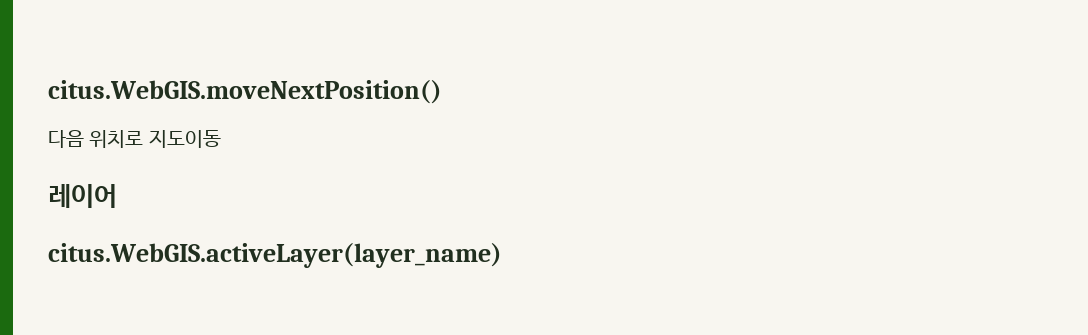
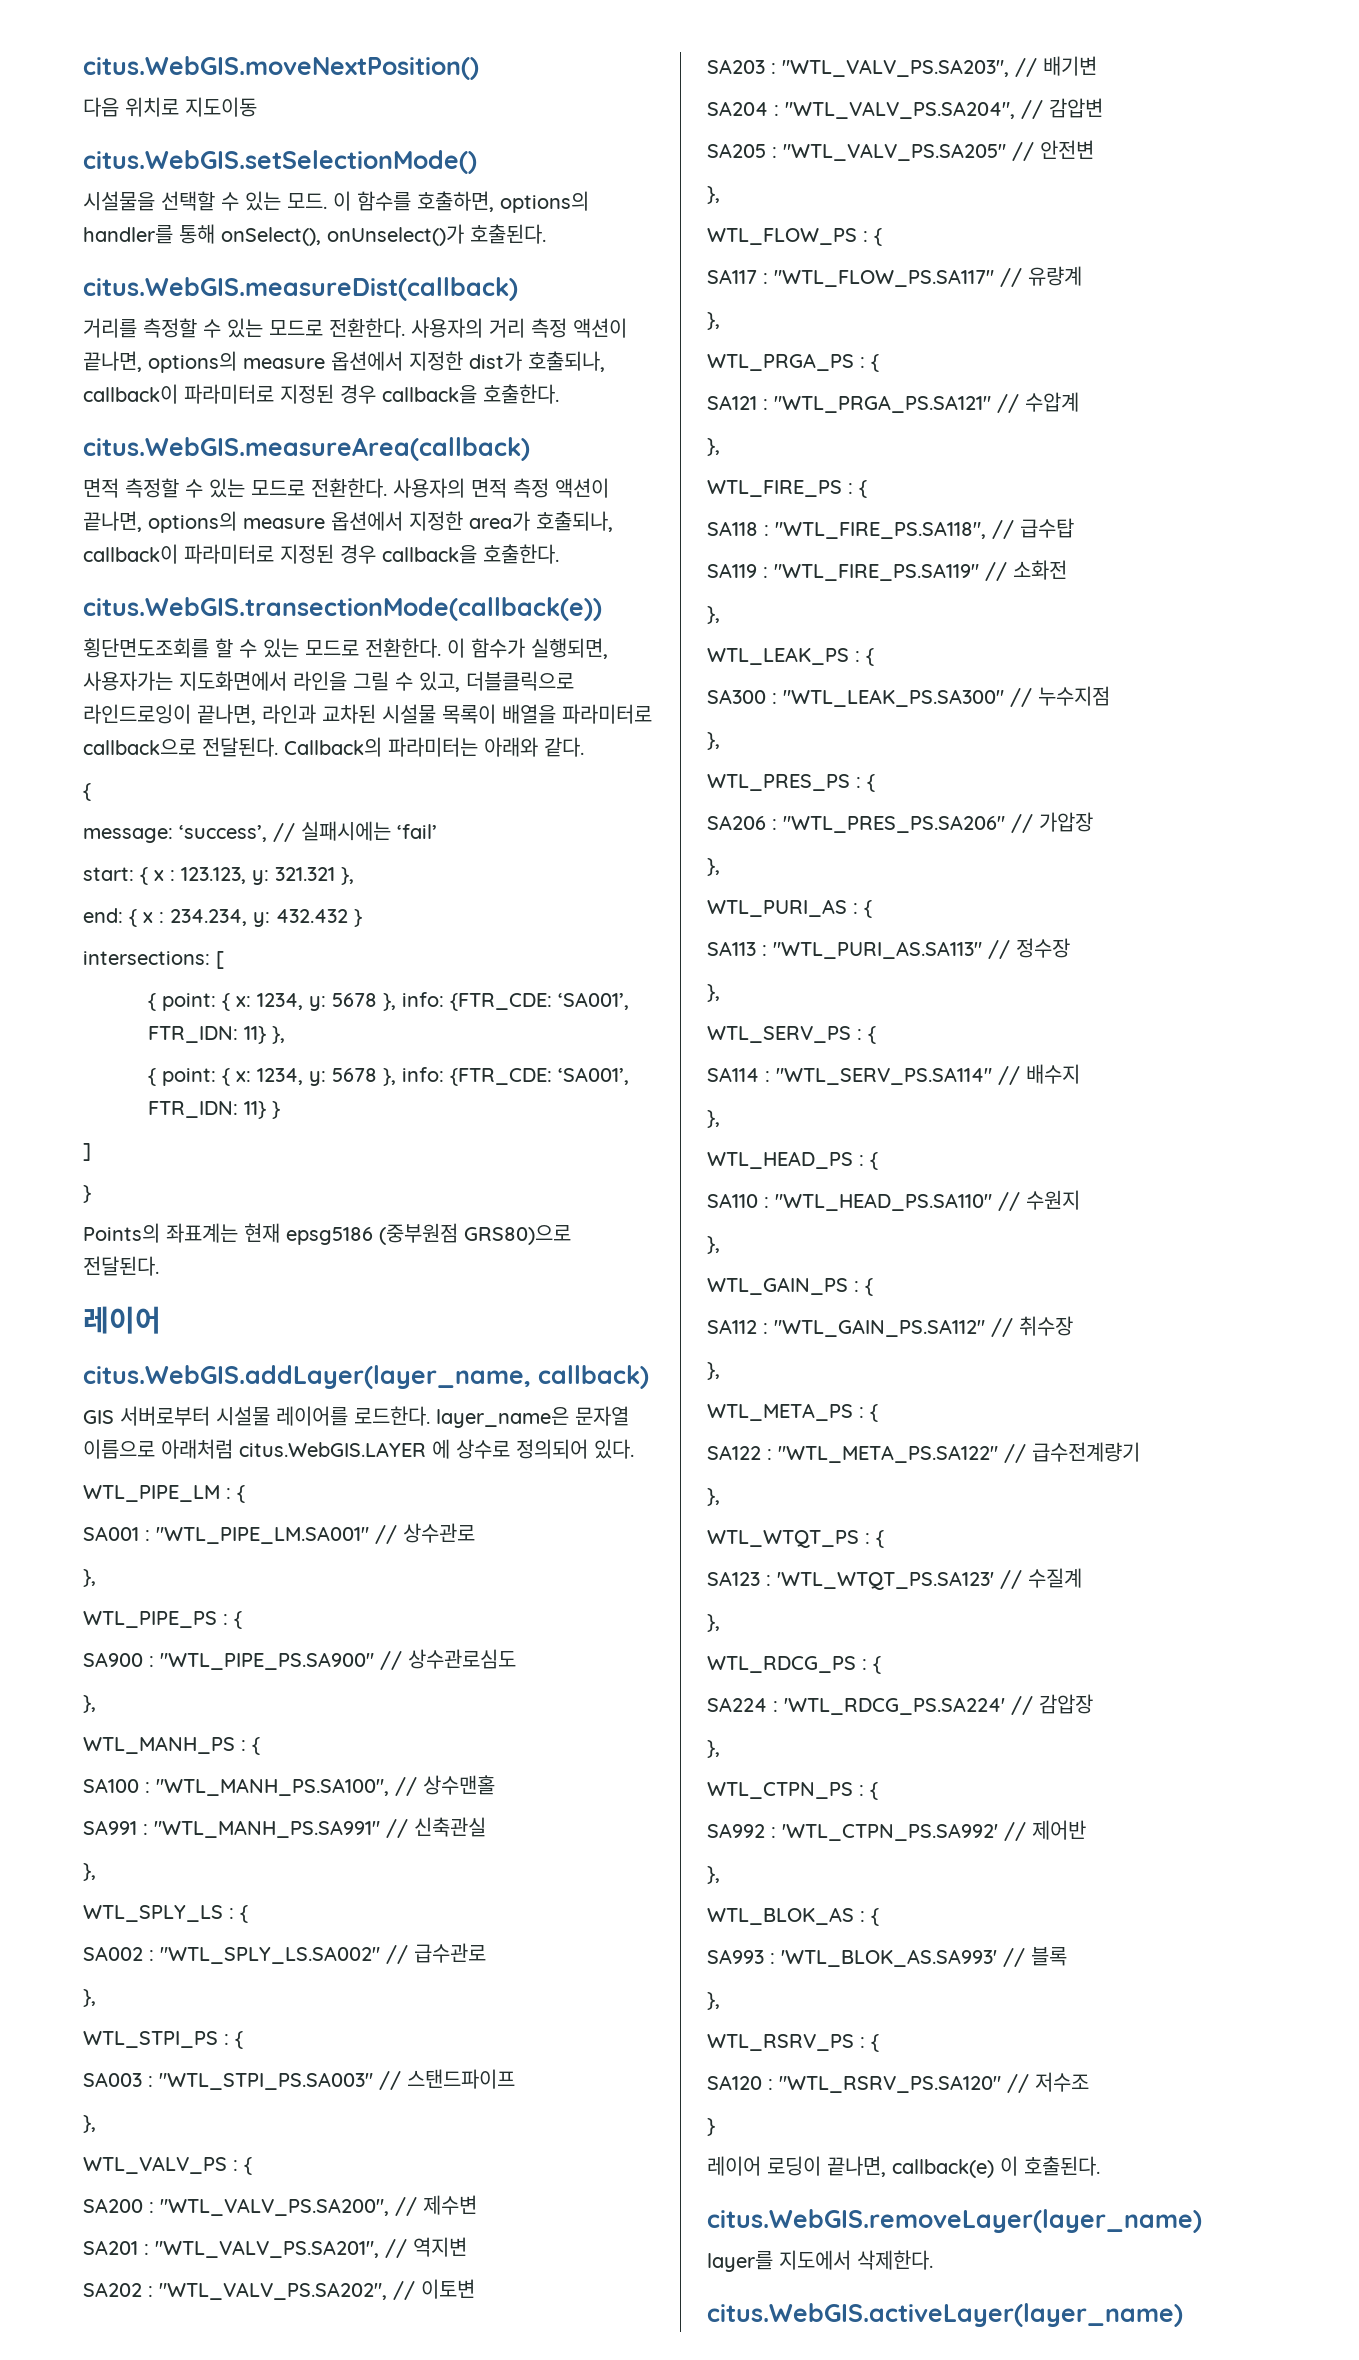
[48,184,117,208] 레이어 -> [83,150,477,174] [83,191,589,213] [83,224,546,246] [83,277,518,301] [83,318,627,338] [83,351,605,373] [83,384,559,404] [83,437,530,461] [83,478,609,498] [83,511,613,533] [83,544,559,564] [83,597,602,621] [83,638,608,659] [83,671,574,692] [83,704,652,725] [83,737,584,757] [83,783,91,801] [83,821,437,843] [83,867,354,885] [83,908,362,927] [83,951,224,969] [147,992,629,1011] [147,1026,285,1044] [147,1067,629,1086] [147,1101,280,1119] [83,1143,91,1161] [83,1185,91,1203] [83,1223,571,1245] [83,1256,159,1276] [83,1306,161,1334] [83,1365,649,1389] [83,1406,629,1428] [83,1439,634,1459] [83,1485,245,1503] [83,1523,475,1544] [83,1569,96,1587] [83,1611,242,1629] [83,1649,516,1670] [83,1695,96,1713] [83,1736,260,1755] [83,1775,495,1796] [83,1817,486,1838] [83,1863,96,1881] [83,1905,248,1923] [83,1943,486,1964] [83,1989,96,2007] [83,2031,243,2049] [83,2069,515,2090] [83,2115,96,2133] [83,2156,252,2175] [83,2195,477,2216] [83,2237,467,2258] [83,2279,475,2300] [707,56,1097,77] [707,98,1103,119] [707,140,1094,161] [707,186,720,204] [707,228,882,246] [707,266,1082,287] [707,312,720,330] [707,353,879,372] [707,392,1079,413] [707,438,720,456] [707,480,867,498] [707,518,1074,539] [707,560,1067,581] [707,606,720,624] [707,647,874,666] [707,686,1110,707] [707,732,720,750] [707,774,875,792] [707,812,1093,833] [707,858,720,876] [707,899,872,918] [707,938,1070,959] [707,984,720,1002] [707,1026,876,1044] [707,1064,1080,1085] [707,1110,720,1128] [707,1151,878,1170] [707,1190,1080,1211] [707,1236,720,1254] [707,1277,873,1296] [707,1316,1073,1337] [707,1362,720,1380] [707,1403,878,1422] [707,1442,1140,1463] [707,1488,720,1506] [707,1530,884,1548] [707,1568,1082,1590] [707,1614,720,1632] [707,1656,881,1674] [707,1694,1093,1715] [707,1740,720,1758] [707,1782,878,1800] [707,1820,1086,1841] [707,1866,720,1884] [707,1907,879,1926] [707,1946,1067,1967] [707,1992,720,2010] [707,2034,879,2052] [707,2072,1089,2093] [707,2118,715,2136] [707,2156,1100,2178] [707,2209,1202,2233] [707,2250,933,2272] citus.WebGIS.setSelectionMode() // 시설물을 선택할 수 있는 모드. 이 함수를 호출하면, options의 handler를 통해 onSelect(), onUnselect()가 호출된다. // citus.WebGIS.measureDist(callback) // 거리를 측정할 수 있는 모드로 전환한다. 사용자의 거리 측정 액션이 끝나면, options의 measure 옵션에서 지정한 dist가 호출되나, callback이 파라미터로 지정된 경우 callback을 호출한다. // citus.WebGIS.measureArea(callback) // 면적 측정할 수 있는 모드로 전환한다. 사용자의 면적 측정 액션이 끝나면, options의 measure 옵션에서 지정한 area가 호출되나, callback이 파라미터로 지정된 경우 callback을 호출한다. // citus.WebGIS.transectionMode(callback(e)) // 횡단면도조회를 할 수 있는 모드로 전환한다. 이 함수가 실행되면, 사용자가는 지도화면에서 라인을 그릴 수 있고, 더블클릭으로 라인드로잉이 끝나면, 라인과 교차된 시설물 목록이 배열을 파라미터로 callback으로 전달된다. Callback의 파라미터는 아래와 같다. // { // message: ‘success’, // 실패시에는 ‘fail’ // start: { x : 123.123, y: 321.321 }, // end: { x : 234.234, y: 432.432 } // intersections: [ // { point: { x: 1234, y: 5678 }, info: {FTR_CDE: ‘SA001’, FTR_IDN: 11} }, // { point: { x: 1234, y: 5678 }, info: {FTR_CDE: ‘SA001’, FTR_IDN: 11} } // ] // } // Points의 좌표계는 현재 epsg5186 (중부원점 GRS80)으로 전달된다. // 레이어 // citus.WebGIS.addLayer(layer_name, callback) // GIS 서버로부터 시설물 레이어를 로드한다. layer_name은 문자열 이름으로 아래처럼 citus.WebGIS.LAYER 에 상수로 정의되어 있다. // WTL_PIPE_LM : { // SA001 : "WTL_PIPE_LM.SA001" // 상수관로 // }, // WTL_PIPE_PS : { // SA900 : "WTL_PIPE_PS.SA900" // 상수관로심도 // }, // WTL_MANH_PS : { // SA100 : "WTL_MANH_PS.SA100", // 상수맨홀 // SA991 : "WTL_MANH_PS.SA991" // 신축관실 // }, // WTL_SPLY_LS : { // SA002 : "WTL_SPLY_LS.SA002" // 급수관로 // }, // WTL_STPI_PS : { // SA003 : "WTL_STPI_PS.SA003" // 스탠드파이프 // }, // WTL_VALV_PS : { // SA200 : "WTL_VALV_PS.SA200", // 제수변 // SA201 : "WTL_VALV_PS.SA201", // 역지변 // SA202 : "WTL_VALV_PS.SA202", // 이토변 // SA203 : "WTL_VALV_PS.SA203", // 배기변 // SA204 : "WTL_VALV_PS.SA204", // 감압변 // SA205 : "WTL_VALV_PS.SA205" // 안전변 // }, // WTL_FLOW_PS : { // SA117 : "WTL_FLOW_PS.SA117" // 유량계 // }, // WTL_PRGA_PS : { // SA121 : "WTL_PRGA_PS.SA121" // 수압계 // }, // WTL_FIRE_PS : { // SA118 : "WTL_FIRE_PS.SA118", // 급수탑 // SA119 : "WTL_FIRE_PS.SA119" // 소화전 // }, // WTL_LEAK_PS : { // SA300 : "WTL_LEAK_PS.SA300" // 누수지점 // }, // WTL_PRES_PS : { // SA206 : "WTL_PRES_PS.SA206" // 가압장 // }, // WTL_PURI_AS : { // SA113 : "WTL_PURI_AS.SA113" // 정수장 // }, // WTL_SERV_PS : { // SA114 : "WTL_SERV_PS.SA114" // 배수지 // }, // WTL_HEAD_PS : { // SA110 : "WTL_HEAD_PS.SA110" // 수원지 // }, // WTL_GAIN_PS : { // SA112 : "WTL_GAIN_PS.SA112" // 취수장 // }, // WTL_META_PS : { // SA122 : "WTL_META_PS.SA122" // 급수전계량기 // }, // WTL_WTQT_PS : { // SA123 : 'WTL_WTQT_PS.SA123' // 수질계 // }, // WTL_RDCG_PS : { // SA224 : 'WTL_RDCG_PS.SA224' // 감압장 // }, // WTL_CTPN_PS : { // SA992 : 'WTL_CTPN_PS.SA992' // 제어반 // }, // WTL_BLOK_AS : { // SA993 : 'WTL_BLOK_AS.SA993' // 블록 // }, // WTL_RSRV_PS : { // SA120 : "WTL_RSRV_PS.SA120" // 저수조 // } // 레이어 로딩이 끝나면, callback(e) 이 호출된다. // citus.WebGIS.removeLayer(layer_name) // layer를 지도에서 삭제한다.

